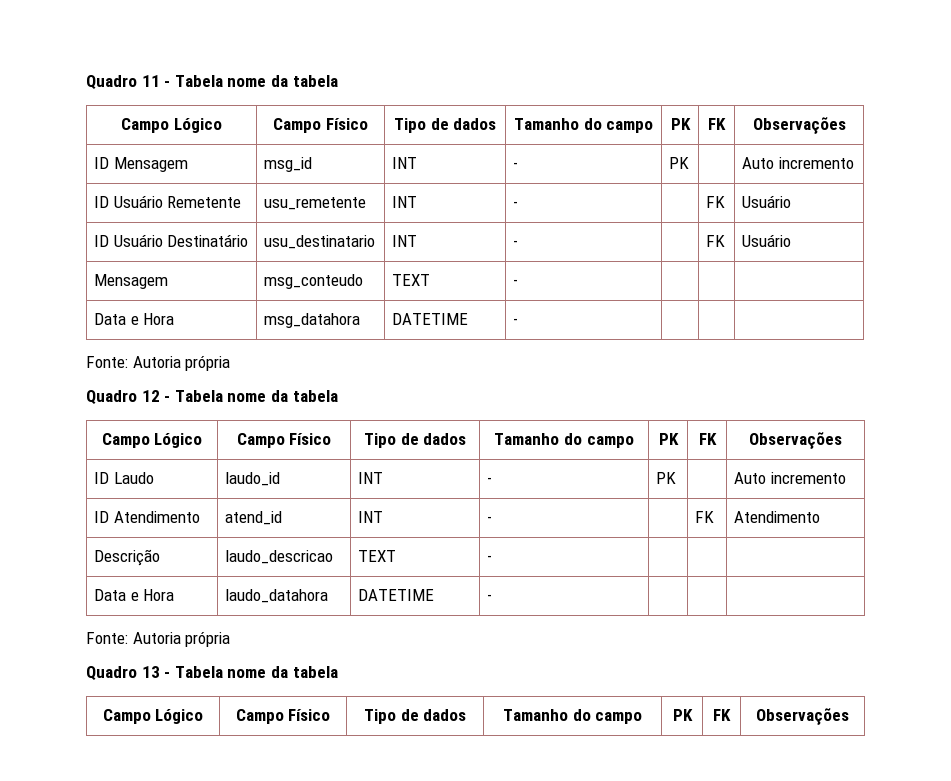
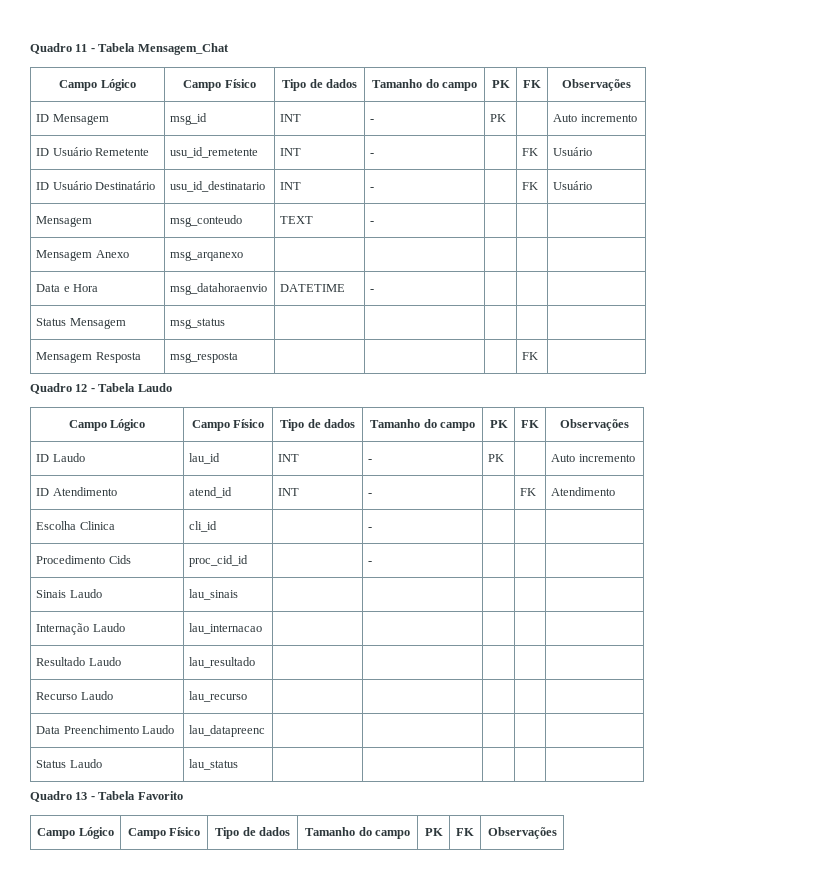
[227,75,338,87] nome da tabela -> [137,43,229,55] Mensagem_Chat
[264,197,367,210] usu_remetente -> [170,147,259,158] usu_id_remetente
[264,235,376,249] usu_destinatario -> [170,181,266,192] usu_id_destinatario
[94,313,175,325] [264,313,361,328] [392,313,469,325] [513,318,519,325] [86,355,231,371] // Data e Hora | msg_datahora | DATETIME | - | | | // Fonte: Autoria própria -> [36,250,129,261] [170,251,244,261] [36,284,98,292] [170,283,268,295] [280,284,346,292] [370,289,375,292] [36,318,126,329] [170,318,226,329] [36,352,141,363] [170,352,239,363] [522,352,539,360] // Mensagem Anexo | msg_arqanexo | | | | | // Data e Hora | msg_datahoraenvio | DATETIME | - | | | // Status Mensagem | msg_status | | | | | // Mensagem Resposta | msg_resposta | | | | FK |
[227,390,338,402] nome da tabela -> [137,383,172,392] Laudo
[225,472,281,486] laudo_id -> [189,453,221,464] lau_id
[94,549,161,566] [225,550,334,564] [358,550,397,562] [487,555,493,562] [94,589,175,601] [225,589,329,603] [358,589,435,601] [487,594,493,601] [86,631,231,647] Descrição | laudo_descricao | TEXT | - | | | // Data e Hora | laudo_datahora | DATETIME | - | | | // Fonte: Autoria própria -> [36,521,115,530] [189,521,218,532] [368,527,373,530] [36,555,131,564] [189,555,249,567] [368,561,373,564] [36,589,102,598] [189,589,239,600] [36,623,125,635] [189,623,263,634] [36,657,121,666] [189,657,256,668] [36,691,113,700] [189,691,248,702] [36,725,174,734] [189,725,266,737] [36,759,102,768] [189,759,239,770] Escolha Clinica | cli_id | | - | | | // Procedimento Cids | proc_cid_id | | - | | | // Sinais Laudo | lau_sinais | | | | | // Internação Laudo | lau_internacao | | | | | // Resultado Laudo | lau_resultado | | | | | // Recurso Laudo | lau_recurso | | | | | // Data Preenchimento Laudo | lau_datapreenc | | | | | // Status Laudo | lau_status | | | | |
[227,666,338,678] nome da tabela -> [137,791,183,800] Favorito

